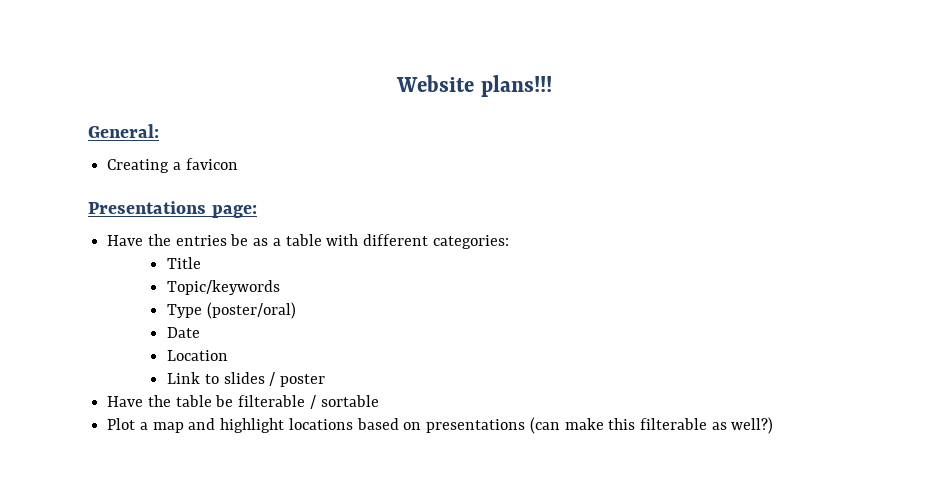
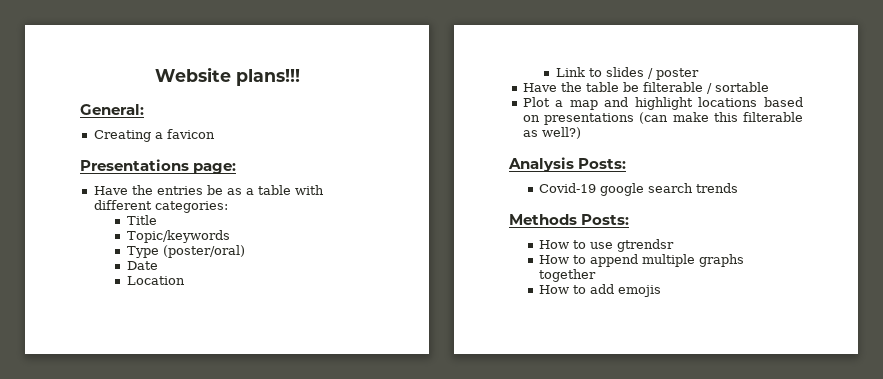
(774, 425) none -> [508,157,627,172] [539,183,739,196] [509,214,630,225] [539,239,675,252] [539,254,745,267] [539,269,597,282] [539,284,662,297] // Analysis Posts: // Covid-19 google search trends // Methods Posts: // How to use gtrendsr // How to append multiple graphs together // How to add emojis

